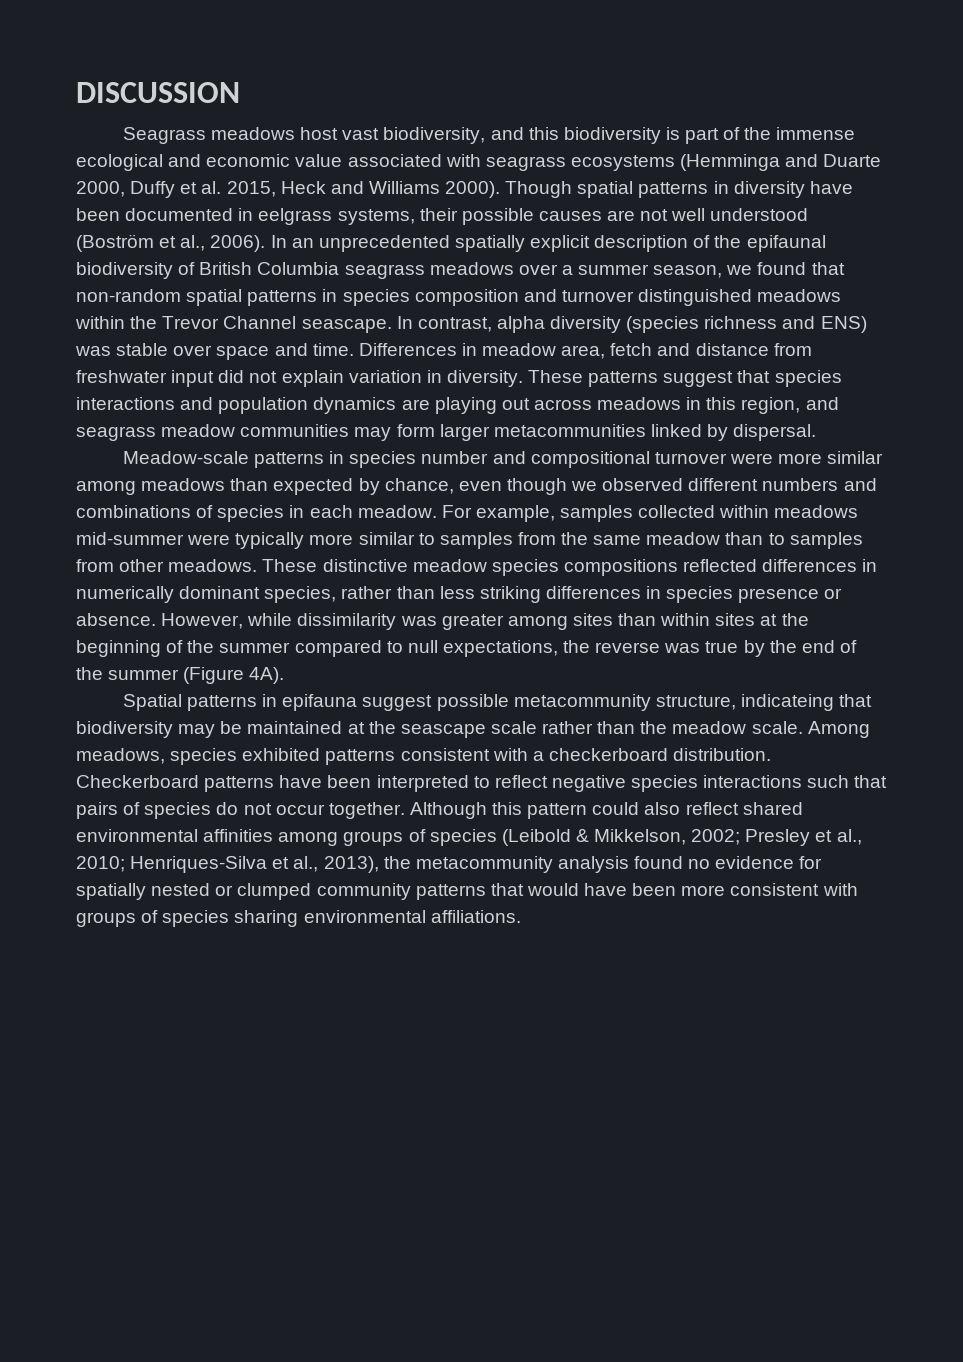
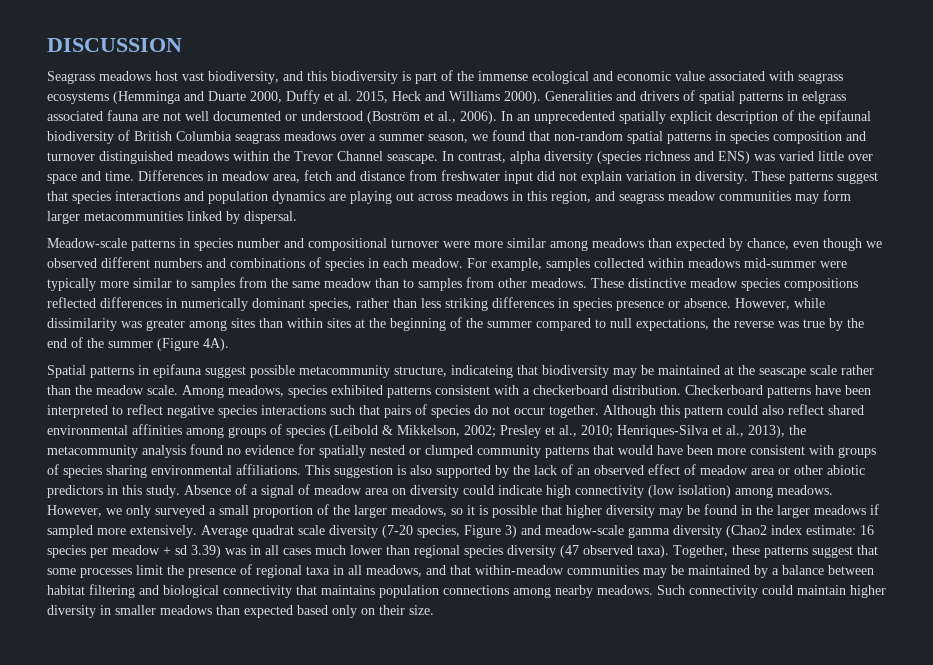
[505,181,853,198] [76,208,602,225] Though spatial patterns in diversity have been documented in eelgrass systems, their possible causes -> [545,90,846,104] [47,110,139,121] Generalities and drivers of spatial patterns in eelgrass associated fauna
(706, 214) none -> [213,111,297,121] documented or
[116,343,169,356] stable -> [779,151,844,161] varied little
(521, 916) none -> [305,464,865,478] [47,484,833,498] [47,504,879,518] [47,525,874,538] [47,545,878,558] [47,564,874,578] [47,584,886,598] [47,605,434,618] This suggestion is also supported by the lack of an observed effect of meadow area or other abiotic predictors in this study. Absence of a signal of meadow area on diversity could indicate high connectivity (low isolation) among meadows. However, we only surveyed a small proportion of the larger meadows, so it is possible that higher diversity may be found in the larger meadows if sampled more extensively. Average quadrat scale diversity (7-20 species, Figure 3) and meadow-scale gamma diversity (Chao2 index estimate: 16 species per meadow + sd 3.39) was in all cases much lower than regional species diversity (47 observed taxa). Together, these patterns suggest that some processes limit the presence of regional taxa in all meadows, and that within-meadow communities may be maintained by a balance between habitat filtering and biological connectivity that maintains population connections among nearby meadows. Such connectivity could maintain higher diversity in smaller meadows than expected based only on their size.

